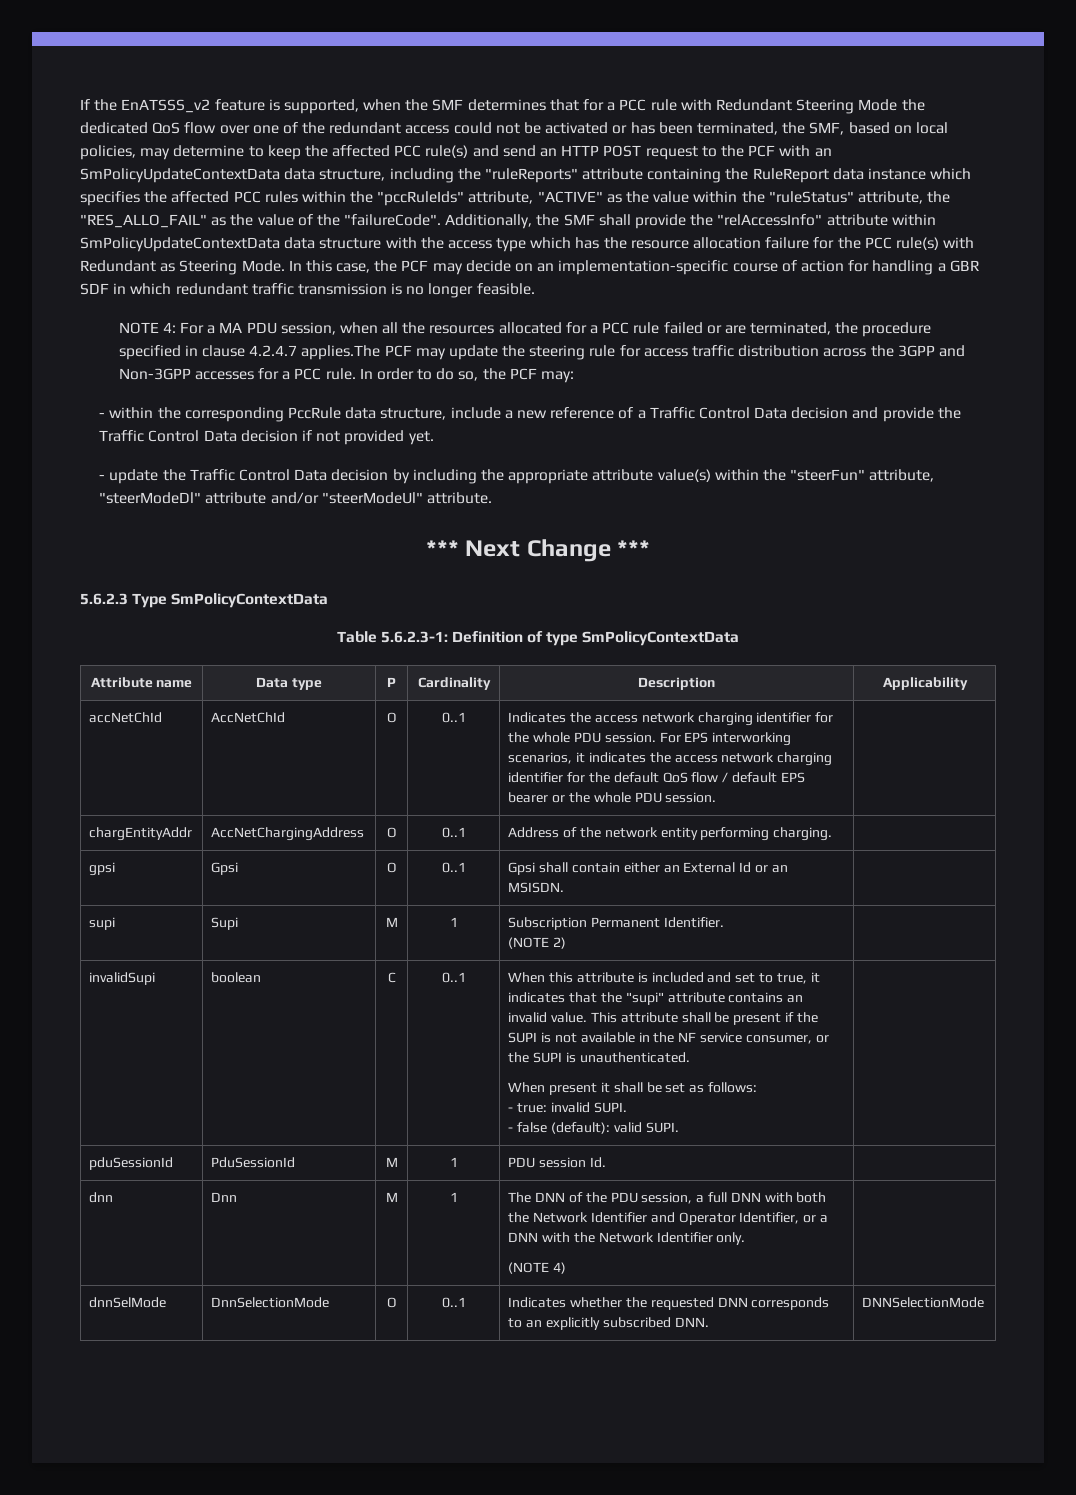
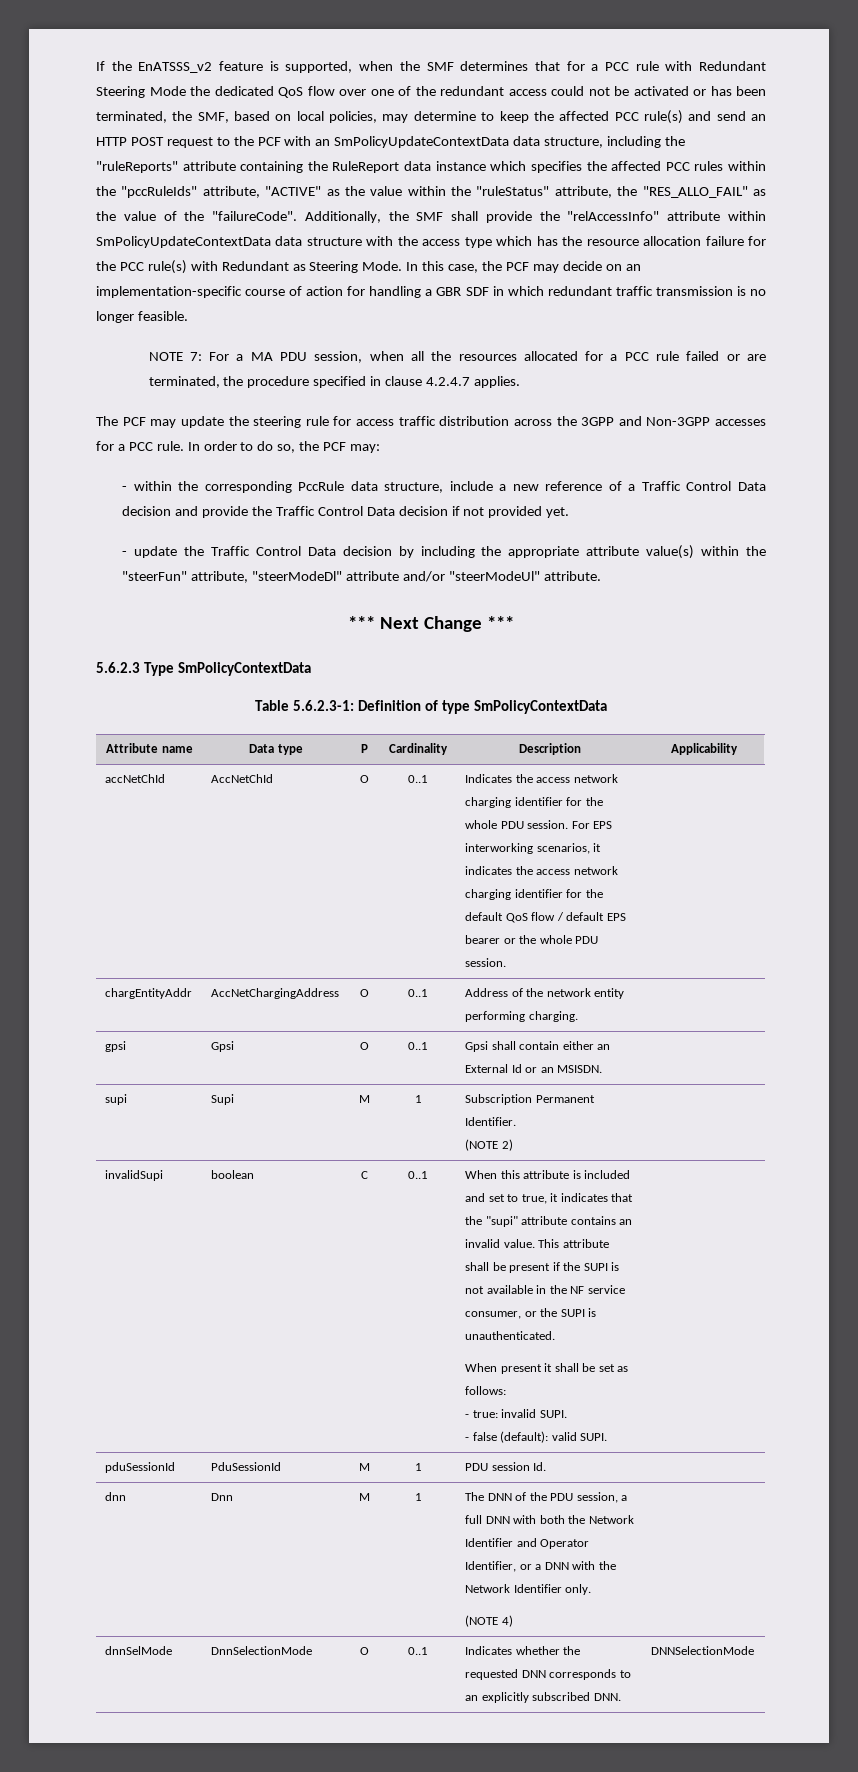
[162,322,176,333] 4: -> [189,352,202,361] 7:
[301,345,381,360] applies.The -> [473,376,520,388] [96,416,118,426] applies. // The

